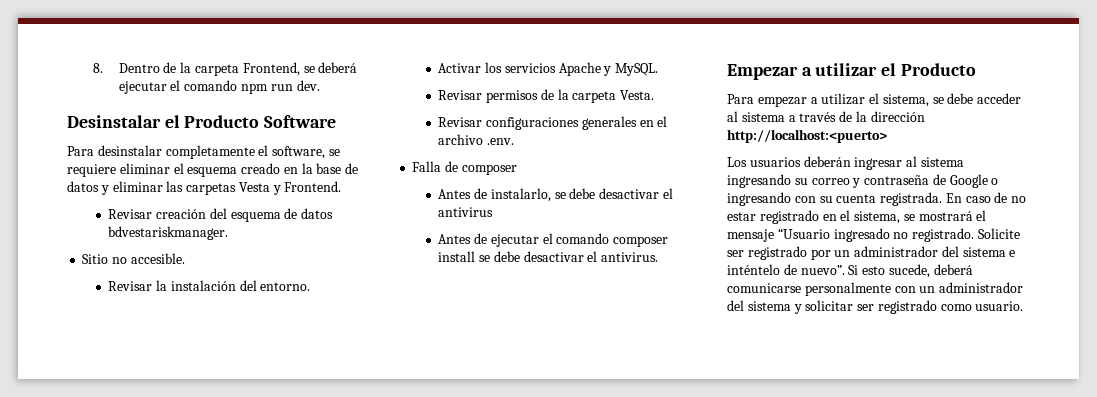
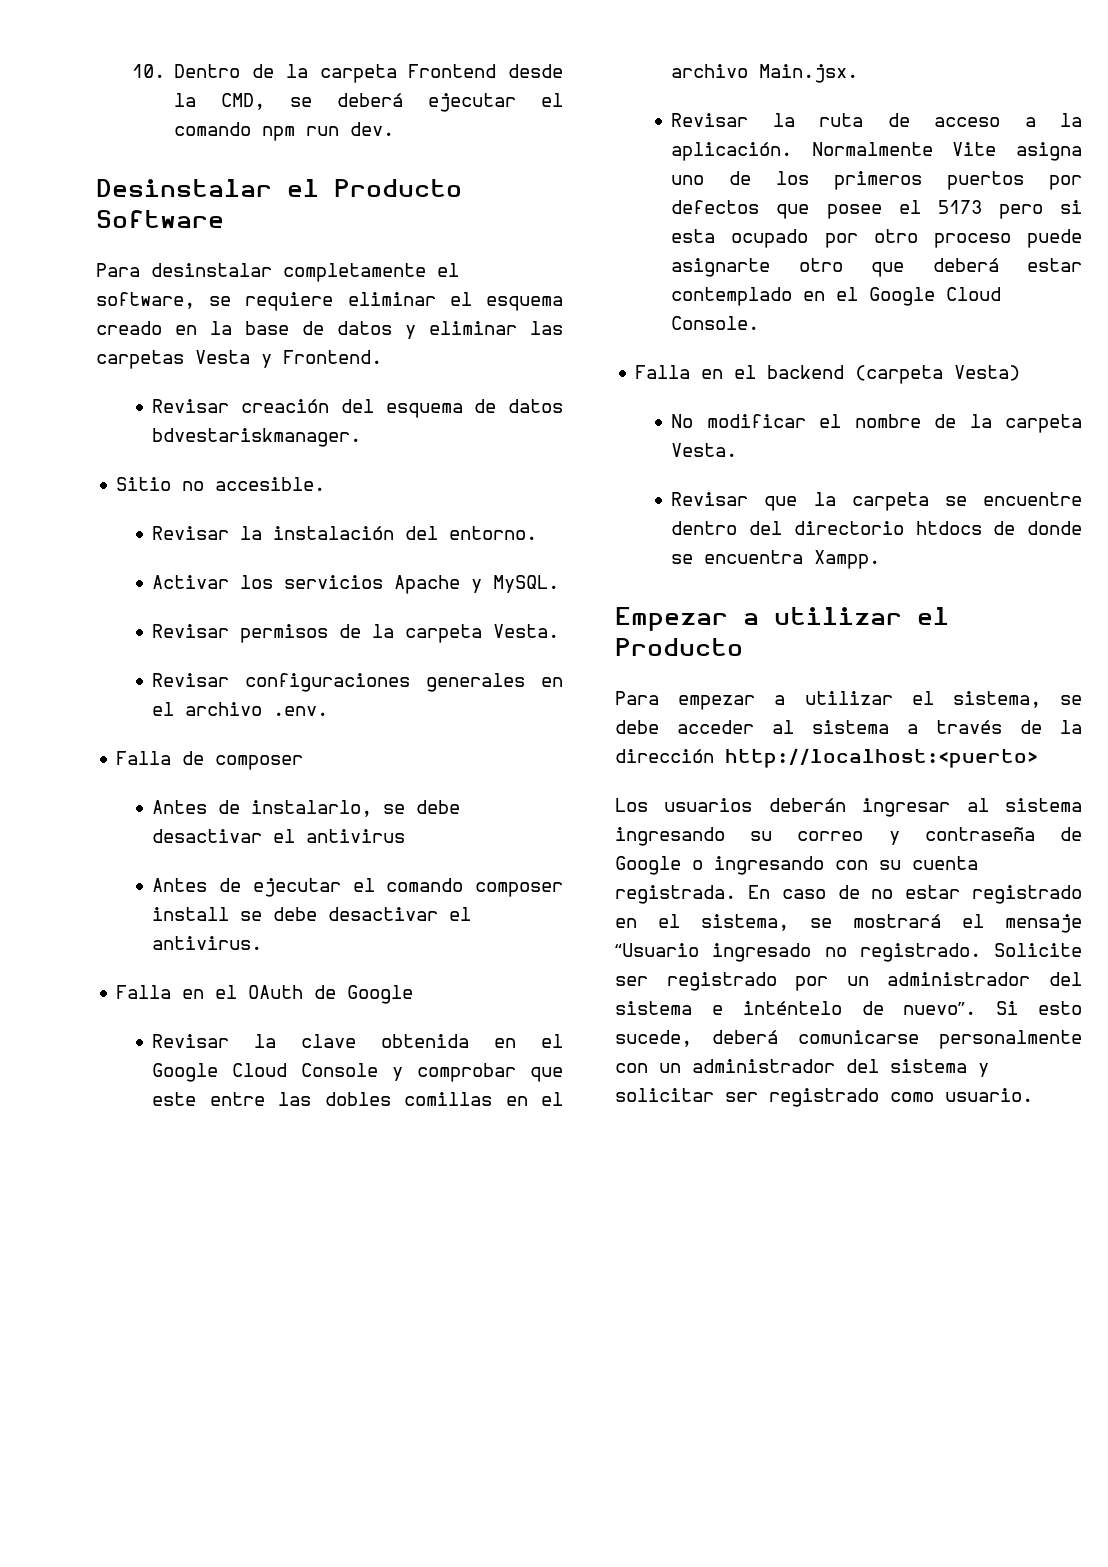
[92,63,103,73] 8. -> [131,64,165,78] 10.
[242,62,300,76] Frontend, -> [408,64,563,78] [174,93,266,110] Frontend desde la CMD,
(659, 257) none -> [116,985,414,1004] [152,1034,563,1048] [152,1063,563,1082] [152,1092,563,1106] [671,64,859,83] [671,113,1082,127] [671,142,1082,161] [671,171,1082,190] [671,200,1082,219] [671,229,1082,248] [671,258,1082,277] [671,287,1002,306] [671,316,760,330] [635,365,1021,384] [671,414,1082,433] [671,443,738,457] [671,492,1082,511] [671,521,1082,535] [671,550,881,569] // Falla en el OAuth de Google // Revisar la clave obtenida en el Google Cloud Console y comprobar que este entre las dobles comillas en el archivo Main.jsx. // Revisar la ruta de acceso a la aplicación. Normalmente Vite asigna uno de los primeros puertos por defectos que posee el 5173 pero si esta ocupado por otro proceso puede asignarte otro que deberá estar contemplado en el Google Cloud Console. // Falla en el backend (carpeta Vesta) // No modificar el nombre de la carpeta Vesta. // Revisar que la carpeta se encuentre dentro del directorio htdocs de donde se encuentra Xampp.

